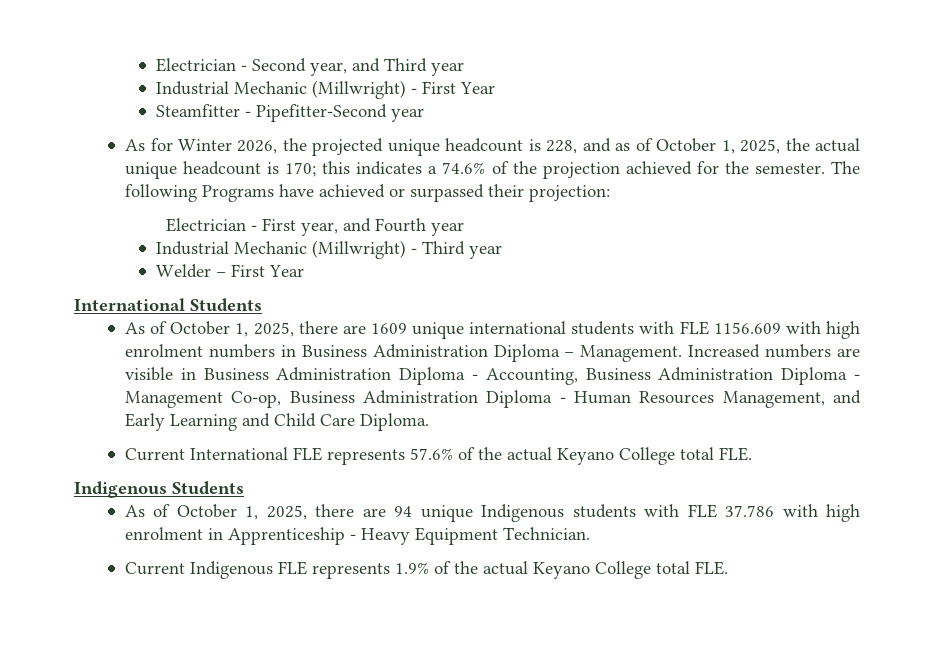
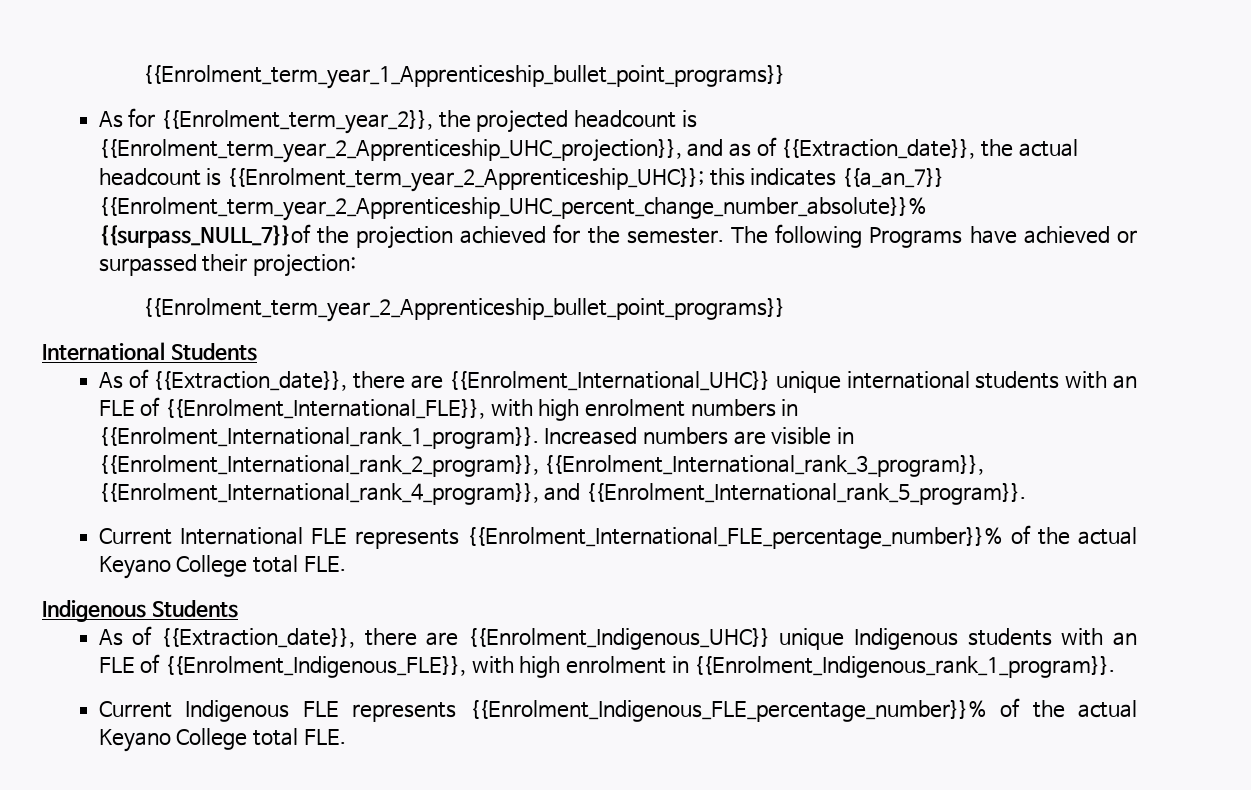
[155,58,464,76] [155,80,495,99] [155,104,424,122] Electrician - Second year, and Third year // Industrial Mechanic (Millwright) - First Year // Steamfitter - Pipefitter-Second year -> [142,65,785,89] {{Enrolment_term_year_1_Apprenticeship_bullet_point_programs}}
[177,139,278,154] Winter 2026, -> [161,110,434,134] {{Enrolment_term_year_2}},
[387,138,578,156] unique headcount is 228, -> [574,110,697,128] [98,139,682,163] headcount is {{Enrolment_term_year_2_Apprenticeship_UHC_projection}},
[656,138,860,154] [125,161,317,179] October 1, 2025, the actual unique headcount is 170; -> [781,139,1078,159] [98,168,705,192] {{Extraction_date}}, the actual headcount is {{Enrolment_term_year_2_Apprenticeship_UHC}};
[428,161,509,174] a 74.6% of -> [842,168,945,188] [98,197,927,221] [98,224,311,248] {{a_an_7}} {{Enrolment_term_year_2_Apprenticeship_UHC_percent_change_number_absolute}}% {{surpass_NULL_7}}of
[166,218,465,236] [155,240,502,259] [155,264,304,278] Electrician - First year, and Fourth year // Industrial Mechanic (Millwright) - Third year // Welder – First Year -> [142,298,785,322] {{Enrolment_term_year_2_Apprenticeship_bullet_point_programs}}
[170,321,407,337] October 1, 2025, there are 1609 -> [153,371,770,391] {{Extraction_date}}, there are {{Enrolment_International_UHC}}
[679,321,781,335] FLE 1156.609 -> [1113,375,1138,389] [98,397,486,419] an FLE of {{Enrolment_International_FLE}},
[301,344,683,362] Business Administration Diploma – Management. -> [98,427,539,449] {{Enrolment_International_rank_1_program}}.
[203,367,861,385] [125,390,862,408] [125,413,430,431] Business Administration Diploma - Accounting, Business Administration Diploma - Management Co-op, Business Administration Diploma - Human Resources Management, and Early Learning and Child Care Diploma. -> [98,455,985,477] [98,483,1026,505] {{Enrolment_International_rank_2_program}}, {{Enrolment_International_rank_3_program}}, {{Enrolment_International_rank_4_program}}, and {{Enrolment_International_rank_5_program}}.
[410,448,454,460] 57.6% -> [466,527,1003,549] {{Enrolment_International_FLE_percentage_number}}%
[176,504,413,520] October 1, 2025, there are 94 -> [161,628,770,650] {{Extraction_date}}, there are {{Enrolment_Indigenous_UHC}}
[687,504,861,522] [125,527,591,545] FLE 37.786 with high enrolment in Apprenticeship - Heavy Equipment Technician. -> [1113,632,1138,646] [98,654,1116,678] an FLE of {{Enrolment_Indigenous_FLE}}, with high enrolment in {{Enrolment_Indigenous_rank_1_program}}.
[395,562,430,574] 1.9% -> [469,700,987,722] {{Enrolment_Indigenous_FLE_percentage_number}}%

